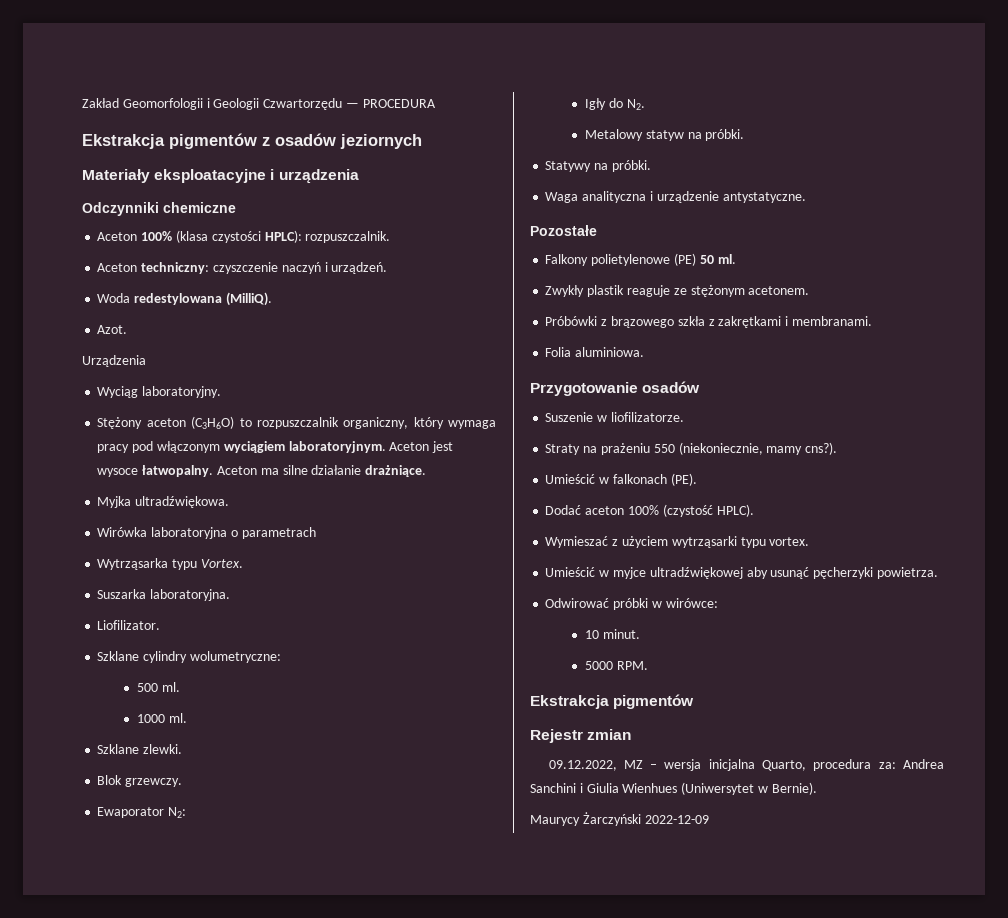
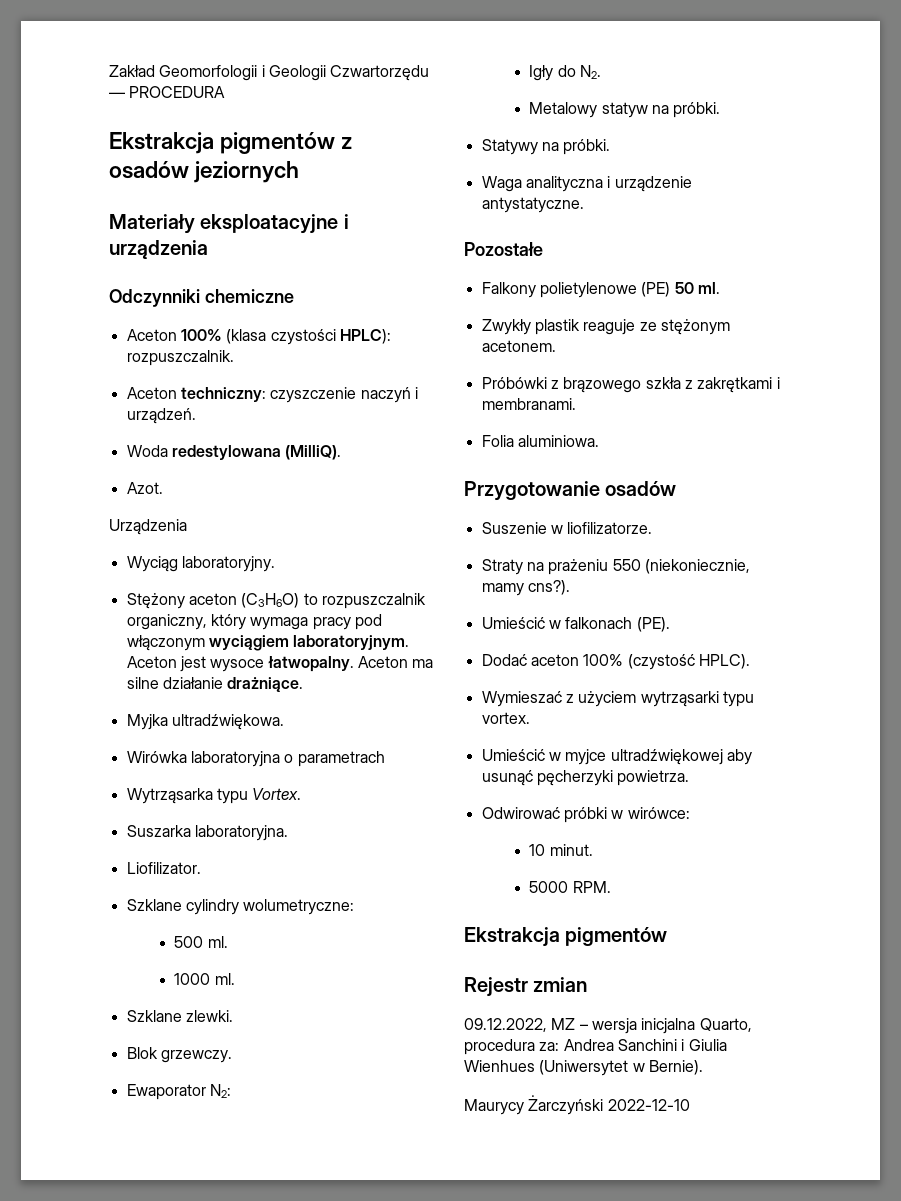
[644,815,709,824] 2022-12-09 -> [607,1099,690,1111] 2022-12-10

